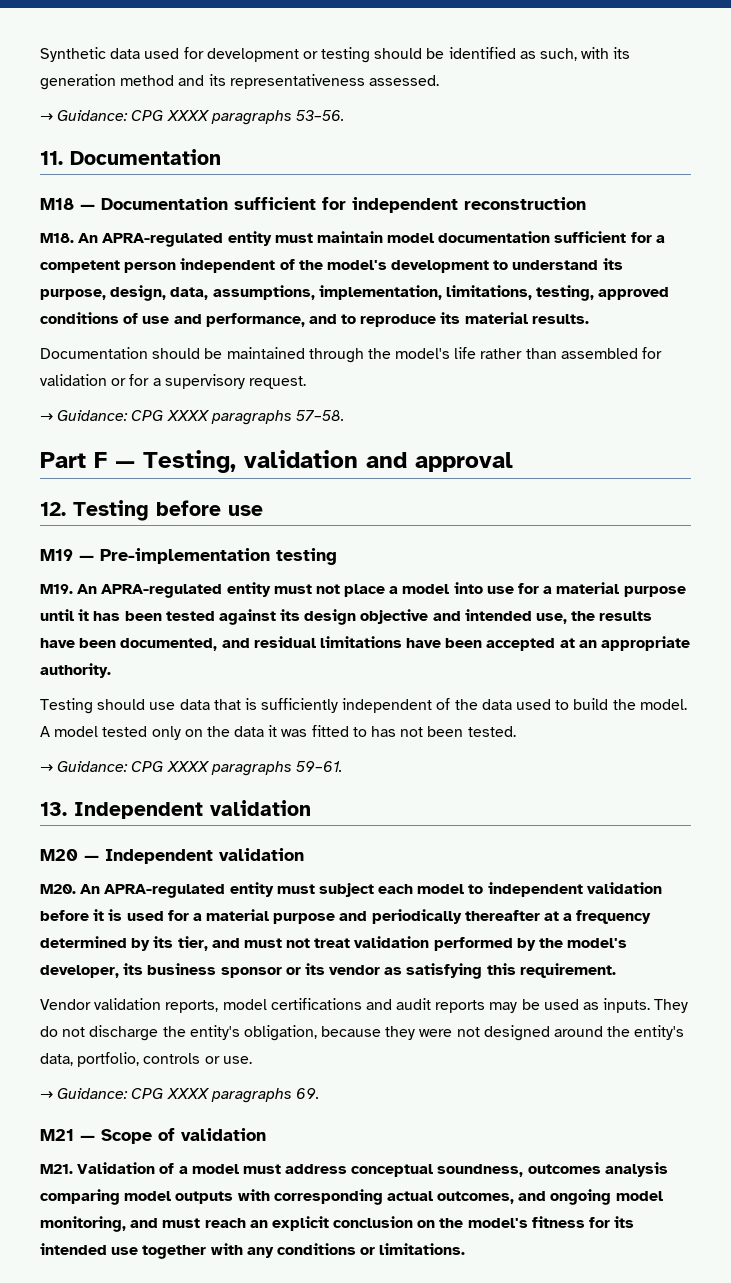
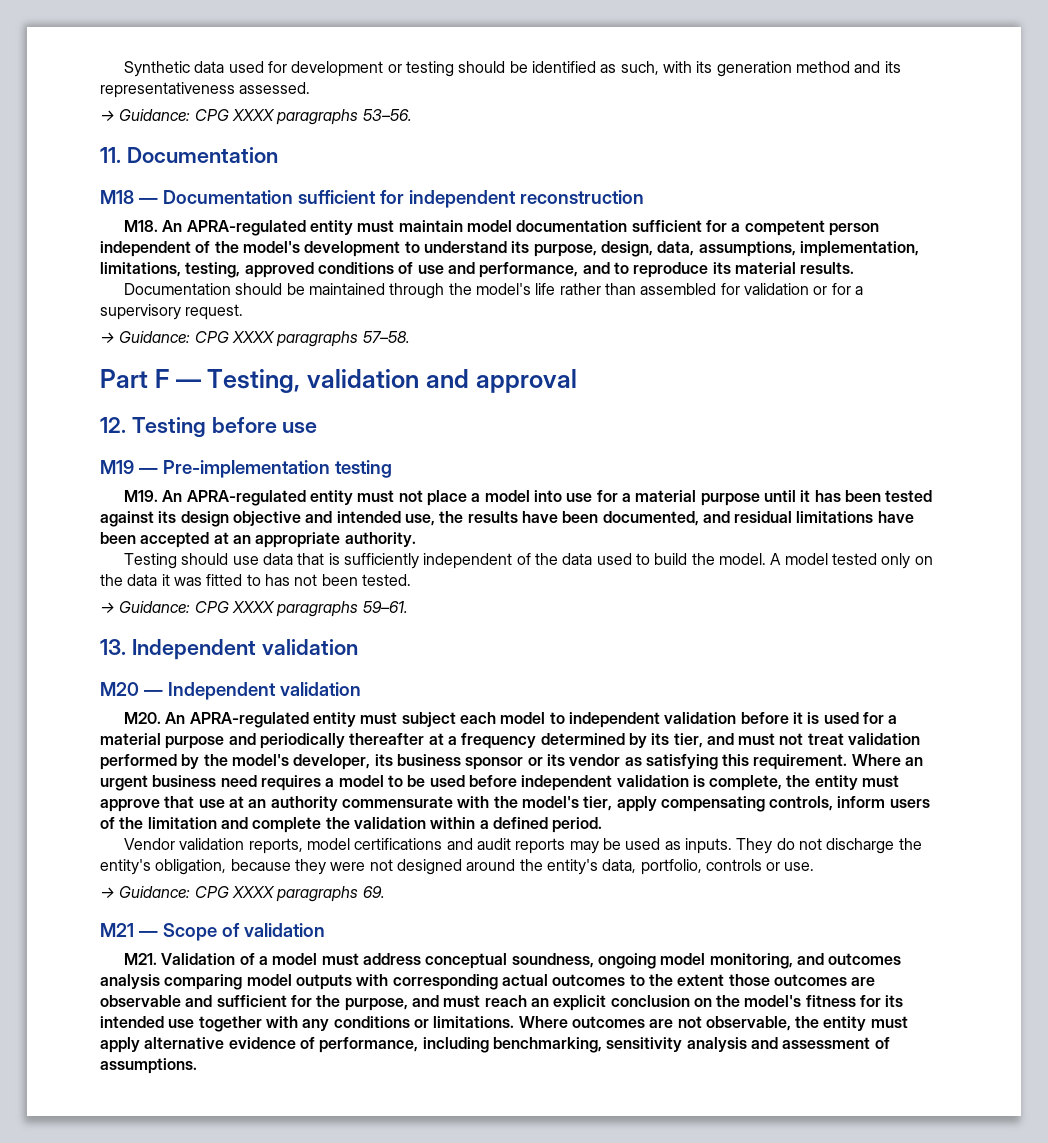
(616, 970) none -> [851,754,924,766] [100,775,900,791] [100,796,930,812] [100,817,603,833] Where an urgent business need requires a model to be used before independent validation is complete, the entity must approve that use at an authority commensurate with the model's tier, apply compensating controls, inform users of the limitation and complete the validation within a defined period.
(524, 1170) none -> [598,953,825,969] ongoing model monitoring, and
[437,1189,663,1205] [40,1216,126,1232] outcomes, and ongoing model monitoring, -> [552,974,876,986] [100,995,408,1011] outcomes to the extent those outcomes are observable and sufficient for the purpose,
(466, 1249) none -> [518,1016,908,1031] [100,1037,890,1053] [100,1058,197,1074] Where outcomes are not observable, the entity must apply alternative evidence of performance, including benchmarking, sensitivity analysis and assessment of assumptions.

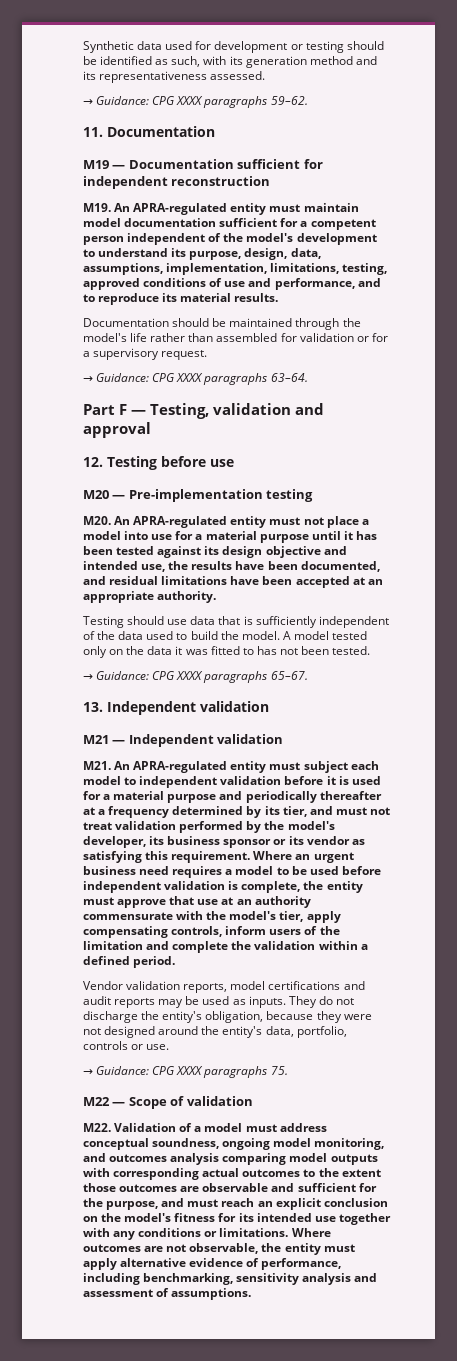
[362,109,412,121] 53–56. -> [270,96,308,105] 59–62.
[100,190,134,204] M18 -> [83,160,109,169] M19
[124,220,159,232] M18. -> [83,203,111,212] M19.
[362,331,410,343] 57–58. -> [270,373,308,382] 63–64.
[100,460,134,474] M19 -> [83,490,109,499] M20
[124,490,159,502] M19. -> [83,516,111,525] M20.
[362,601,408,613] 59–61. -> [270,671,308,680] 65–67.
[100,682,139,696] M20 -> [83,735,109,744] M21
[124,712,162,724] M20. -> [83,761,111,770] M21.
[362,886,385,898] [100,923,134,937] 69. // M21 -> [270,1066,288,1075] [83,1097,110,1106] 75. // M22
[124,953,158,965] M21. -> [83,1123,111,1132] M22.

